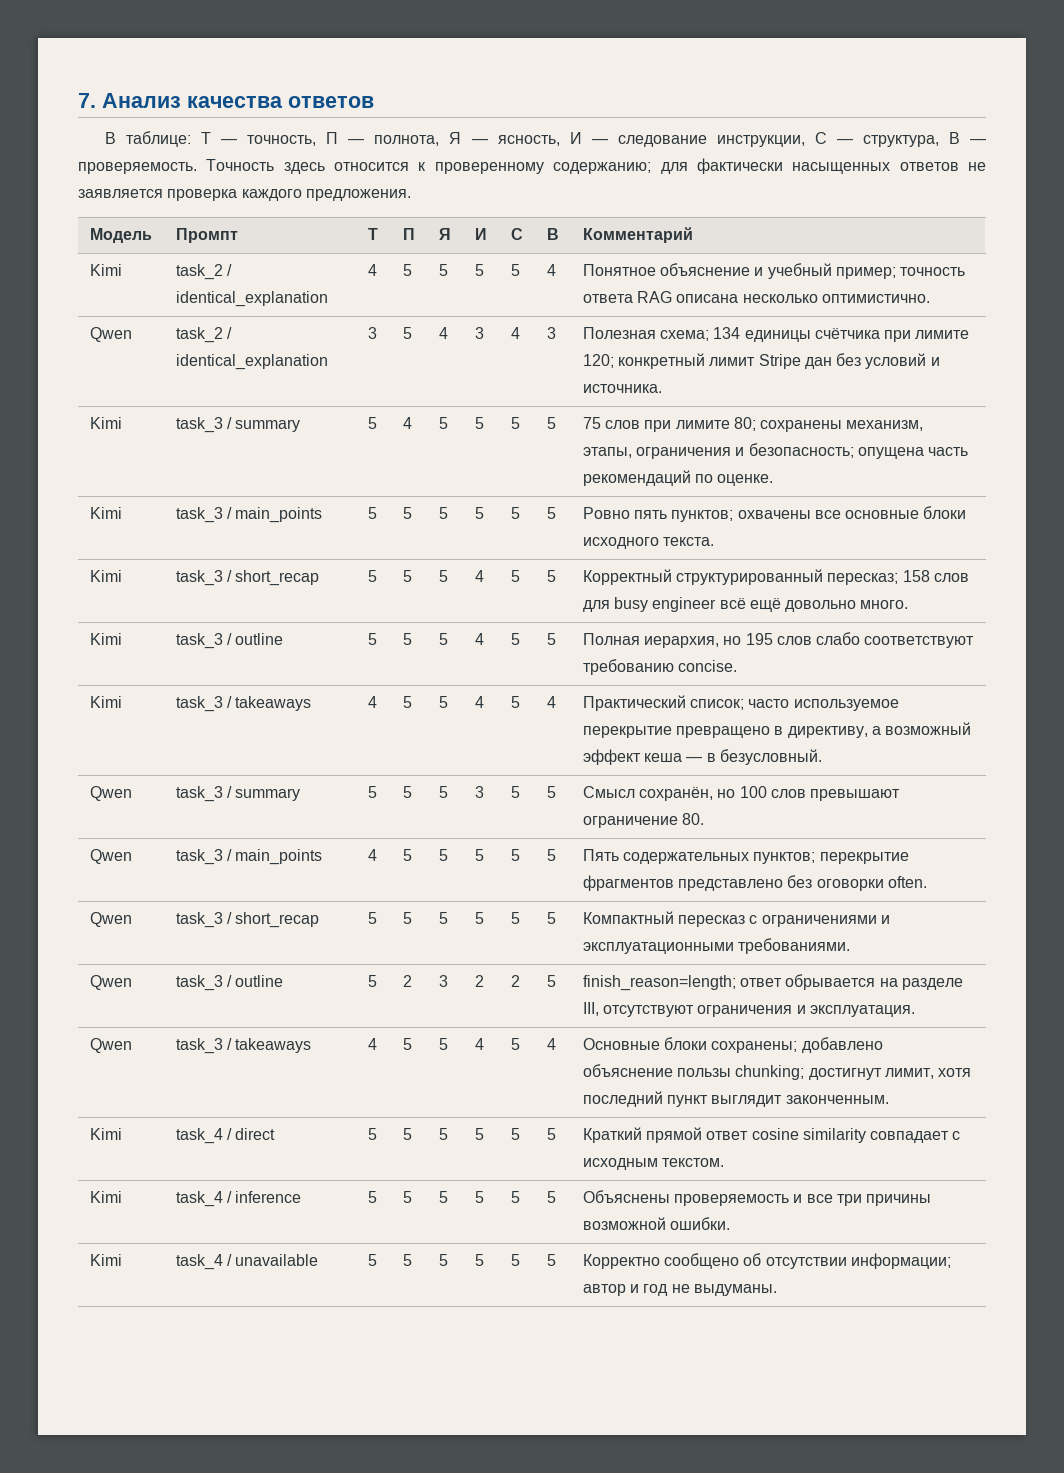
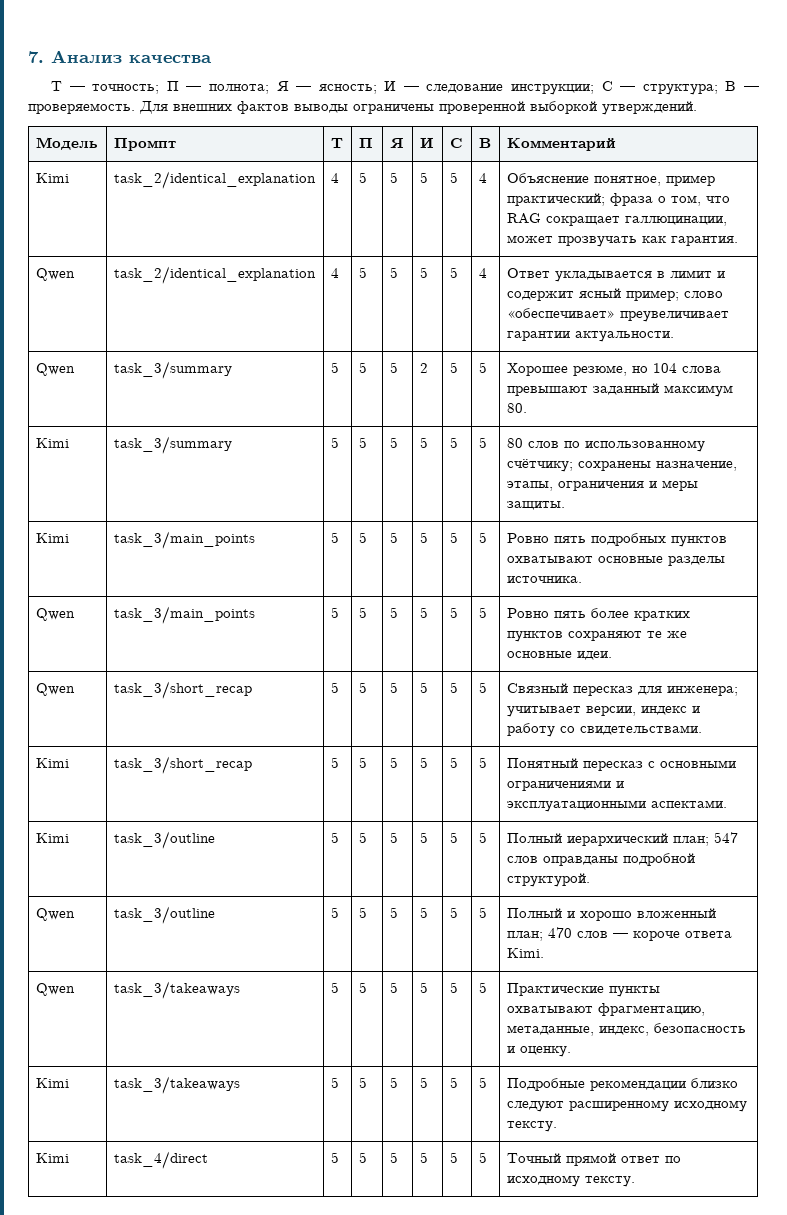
[288,96,374,108] [105,131,192,147] ответов // В таблице: -> (212, 59) //
[247,135,317,146] точность, -> [92,84,160,94] точность;
[374,135,440,146] полнота, -> [208,84,269,94] полнота;
[497,135,560,146] ясность, -> [318,84,377,94] ясность;
[716,135,805,147] инструкции, -> [511,84,595,95] инструкции;
[862,135,939,147] структура, -> [642,84,718,95] структура;
[206,158,987,174] [78,189,411,201] Точность здесь относится к проверенному содержанию; для фактически насыщенных ответов не заявляется проверка каждого предложения. -> [139,101,697,115] Для внешних фактов выводы ограничены проверенной выборкой утверждений.
[175,264,232,280] [175,291,328,307] [367,264,377,276] [402,264,412,276] [438,264,448,276] [474,264,484,276] [510,264,520,276] [546,264,556,276] [582,263,966,279] [582,291,930,303] [89,327,132,342] [175,327,232,343] [175,354,328,370] [367,327,377,339] [402,327,412,339] [438,327,448,339] [474,327,484,339] [510,327,520,339] [546,327,556,339] [582,327,970,342] [582,353,940,369] [582,384,662,393] [89,417,122,429] [175,417,301,433] [367,417,377,429] [402,417,412,429] [438,417,448,429] [474,417,484,429] [510,417,520,429] [546,417,556,429] [582,417,924,432] [582,443,969,459] [582,470,774,486] [89,507,122,519] [175,507,323,523] [367,507,377,519] [402,507,412,519] [438,507,448,519] [474,507,484,519] [510,507,520,519] [546,507,556,519] [582,506,967,522] [582,537,714,549] [89,570,122,582] [175,570,320,586] [367,570,377,582] [402,570,412,582] [438,570,448,582] [474,570,484,582] [510,570,520,582] [546,570,556,582] [582,569,969,585] [582,597,909,612] [89,633,122,645] [175,633,284,649] [367,633,377,645] [402,633,412,645] [438,633,448,645] [474,633,484,645] [510,633,520,645] [546,633,556,645] [582,632,975,648] [582,659,737,675] [89,696,122,708] [175,696,312,712] [367,696,377,708] [402,696,412,708] [438,696,448,708] [474,696,484,708] [510,696,520,708] [546,696,556,708] [582,695,899,711] [582,722,972,738] [582,749,822,765] [89,786,132,801] [175,786,301,802] [367,786,377,798] [402,786,412,798] [438,786,448,798] [474,786,484,798] [510,786,520,798] [546,786,556,798] [582,786,901,801] [582,813,704,828] [89,849,132,864] [175,849,323,865] [367,849,377,861] [402,849,412,861] [438,849,448,861] [474,849,484,861] [510,849,520,861] [546,849,556,861] [582,849,909,864] [582,875,927,891] [89,912,132,927] [175,912,320,928] [367,912,377,924] [402,912,412,924] [438,912,448,924] [474,912,484,924] [510,912,520,924] [546,912,556,924] [582,911,890,927] [582,938,850,954] [89,975,132,990] [175,975,284,991] [367,975,377,987] [402,975,412,987] [438,975,448,987] [474,975,484,987] [510,975,520,987] [546,975,556,987] [582,974,963,991] [582,1002,915,1017] [89,1038,132,1053] [175,1038,312,1054] [367,1038,377,1050] [402,1038,412,1050] [438,1038,448,1050] [474,1038,484,1050] [510,1038,520,1050] [546,1038,556,1050] [582,1037,883,1053] [582,1064,972,1080] [582,1091,889,1107] [89,1128,122,1140] [175,1128,276,1144] [367,1128,377,1140] [402,1128,412,1140] [438,1128,448,1140] [474,1128,484,1140] [510,1128,520,1140] [546,1128,556,1140] [582,1127,961,1143] [582,1158,724,1170] [89,1191,122,1203] [175,1191,302,1207] [367,1191,377,1203] [402,1191,412,1203] [438,1191,448,1203] [474,1191,484,1203] [510,1191,520,1203] [546,1191,556,1203] [582,1190,932,1206] [582,1217,730,1230] [89,1254,122,1266] [175,1254,319,1270] [367,1254,377,1266] [402,1254,412,1266] [438,1254,448,1266] [474,1254,484,1266] [510,1254,520,1266] [546,1254,556,1266] [582,1253,951,1269] [582,1284,777,1296] task_2 / identical_explanation | 4 | 5 | 5 | 5 | 5 | 4 | Понятное объяснение и учебный пример; точность ответа RAG описана несколько оптимистично. // Qwen | task_2 / identical_explanation | 3 | 5 | 4 | 3 | 4 | 3 | Полезная схема; 134 единицы счётчика при лимите 120; конкретный лимит Stripe дан без условий и источника. // Kimi | task_3 / summary | 5 | 4 | 5 | 5 | 5 | 5 | 75 слов при лимите 80; сохранены механизм, этапы, ограничения и безопасность; опущена часть рекомендаций по оценке. // Kimi | task_3 / main_points | 5 | 5 | 5 | 5 | 5 | 5 | Ровно пять пунктов; охвачены все основные блоки исходного текста. // Kimi | task_3 / short_recap | 5 | 5 | 5 | 4 | 5 | 5 | Корректный структурированный пересказ; 158 слов для busy engineer всё ещё довольно много. // Kimi | task_3 / outline | 5 | 5 | 5 | 4 | 5 | 5 | Полная иерархия, но 195 слов слабо соответствуют требованию concise. // Kimi | task_3 / takeaways | 4 | 5 | 5 | 4 | 5 | 4 | Практический список; часто используемое перекрытие превращено в директиву, а возможный эффект кеша — в безусловный. // Qwen | task_3 / summary | 5 | 5 | 5 | 3 | 5 | 5 | Смысл сохранён, но 100 слов превышают ограничение 80. // Qwen | task_3 / main_points | 4 | 5 | 5 | 5 | 5 | 5 | Пять содержательных пунктов; перекрытие фрагментов представлено без оговорки often. // Qwen | task_3 / short_recap | 5 | 5 | 5 | 5 | 5 | 5 | Компактный пересказ с ограничениями и эксплуатационными требованиями. // Qwen | task_3 / outline | 5 | 2 | 3 | 2 | 2 | 5 | finish_reason=length; ответ обрывается на разделе III, отсутствуют ограничения и эксплуатация. // Qwen | task_3 / takeaways | 4 | 5 | 5 | 4 | 5 | 4 | Основные блоки сохранены; добавлено объяснение пользы chunking; достигнут лимит, хотя последний пункт выглядит законченным. // Kimi | task_4 / direct | 5 | 5 | 5 | 5 | 5 | 5 | Краткий прямой ответ cosine similarity совпадает с исходным текстом. // Kimi | task_4 / inference | 5 | 5 | 5 | 5 | 5 | 5 | Объяснены проверяемость и все три причины возможной ошибки. // Kimi | task_4 / unavailable | 5 | 5 | 5 | 5 | 5 | 5 | Корректно сообщено об отсутствии информации; автор и год не выдуманы. -> [113,171,316,189] [330,173,339,183] [358,172,367,183] [389,172,398,183] [419,172,428,183] [449,172,458,183] [478,173,487,183] [506,173,715,186] [506,193,730,206] [506,213,727,226] [506,235,738,247] [35,268,75,281] [113,266,316,284] [330,268,339,278] [358,267,367,278] [389,267,398,278] [419,267,428,278] [449,267,458,278] [478,268,487,278] [506,268,725,282] [506,288,723,301] [506,308,729,322] [506,331,674,342] [35,363,75,376] [113,361,232,379] [330,362,339,373] [358,362,367,373] [389,362,398,373] [419,363,428,373] [449,362,458,373] [478,362,487,373] [506,363,721,376] [506,383,733,397] [506,403,527,413] [35,438,69,448] [113,436,232,454] [330,437,339,448] [358,437,367,448] [389,437,398,448] [419,437,428,448] [449,437,458,448] [478,437,487,448] [506,438,705,452] [506,459,737,472] [506,480,698,491] [506,501,565,510] [35,533,69,543] [113,531,255,549] [330,532,339,543] [358,532,367,543] [389,532,398,543] [419,532,428,543] [449,532,458,543] [478,532,487,543] [506,533,727,547] [506,556,725,566] [506,576,582,583] [35,608,75,621] [113,606,255,624] [330,607,339,618] [358,607,367,618] [389,607,398,618] [419,607,428,618] [449,607,458,618] [478,607,487,618] [506,608,690,621] [506,631,687,642] [506,651,612,660] [35,683,75,696] [113,681,252,699] [330,682,339,693] [358,682,367,693] [389,682,398,693] [419,682,428,693] [449,682,458,693] [478,682,487,693] [506,683,738,696] [506,706,700,717] [506,723,702,737] [35,758,69,768] [113,756,252,774] [330,757,339,768] [358,757,367,768] [389,757,398,768] [419,757,428,768] [449,757,458,768] [478,757,487,768] [506,758,736,771] [506,780,624,791] [506,800,727,812] [35,833,69,843] [113,831,215,849] [330,832,339,843] [358,832,367,843] [389,832,398,843] [419,832,428,843] [449,832,458,843] [478,832,487,843] [506,832,738,846] [506,853,695,866] [506,873,590,887] [35,908,75,921] [113,906,215,924] [330,907,339,918] [358,907,367,918] [389,907,398,918] [419,907,428,918] [449,907,458,918] [478,907,487,918] [506,908,716,921] [506,927,732,941] [506,948,544,958] [35,983,75,996] [113,981,240,999] [330,982,339,993] [358,982,367,993] [389,982,398,993] [419,982,428,993] [449,982,458,993] [478,982,487,993] [506,983,660,997] [506,1003,705,1016] [506,1023,746,1036] [506,1046,571,1057] [35,1078,69,1088] [113,1076,240,1094] [330,1077,339,1088] [358,1077,367,1088] [389,1077,398,1088] [419,1077,428,1088] [449,1077,458,1088] [478,1077,487,1088] [506,1078,738,1091] [506,1100,747,1112] [506,1121,557,1132] [35,1153,69,1163] [113,1151,208,1169] [330,1152,339,1163] [358,1152,367,1163] [389,1152,398,1163] [419,1152,428,1163] [449,1152,458,1163] [478,1152,487,1163] [506,1153,681,1166] [506,1175,635,1187] task_2/identical_explanation | 4 | 5 | 5 | 5 | 5 | 4 | Объяснение понятное, пример практический; фраза о том, что RAG сокращает галлюцинации, может прозвучать как гарантия. // Qwen | task_2/identical_explanation | 4 | 5 | 5 | 5 | 5 | 4 | Ответ укладывается в лимит и содержит ясный пример; слово «обеспечивает» преувеличивает гарантии актуальности. // Qwen | task_3/summary | 5 | 5 | 5 | 2 | 5 | 5 | Хорошее резюме, но 104 слова превышают заданный максимум 80. // Kimi | task_3/summary | 5 | 5 | 5 | 5 | 5 | 5 | 80 слов по использованному счётчику; сохранены назначение, этапы, ограничения и меры защиты. // Kimi | task_3/main_points | 5 | 5 | 5 | 5 | 5 | 5 | Ровно пять подробных пунктов охватывают основные разделы источника. // Qwen | task_3/main_points | 5 | 5 | 5 | 5 | 5 | 5 | Ровно пять более кратких пунктов сохраняют те же основные идеи. // Qwen | task_3/short_recap | 5 | 5 | 5 | 5 | 5 | 5 | Связный пересказ для инженера; учитывает версии, индекс и работу со свидетельствами. // Kimi | task_3/short_recap | 5 | 5 | 5 | 5 | 5 | 5 | Понятный пересказ с основными ограничениями и эксплуатационными аспектами. // Kimi | task_3/outline | 5 | 5 | 5 | 5 | 5 | 5 | Полный иерархический план; 547 слов оправданы подробной структурой. // Qwen | task_3/outline | 5 | 5 | 5 | 5 | 5 | 5 | Полный и хорошо вложенный план; 470 слов — короче ответа Kimi. // Qwen | task_3/takeaways | 5 | 5 | 5 | 5 | 5 | 5 | Практические пункты охватывают фрагментацию, метаданные, индекс, безопасность и оценку. // Kimi | task_3/takeaways | 5 | 5 | 5 | 5 | 5 | 5 | Подробные рекомендации близко следуют расширенному исходному тексту. // Kimi | task_4/direct | 5 | 5 | 5 | 5 | 5 | 5 | Точный прямой ответ по исходному тексту.

